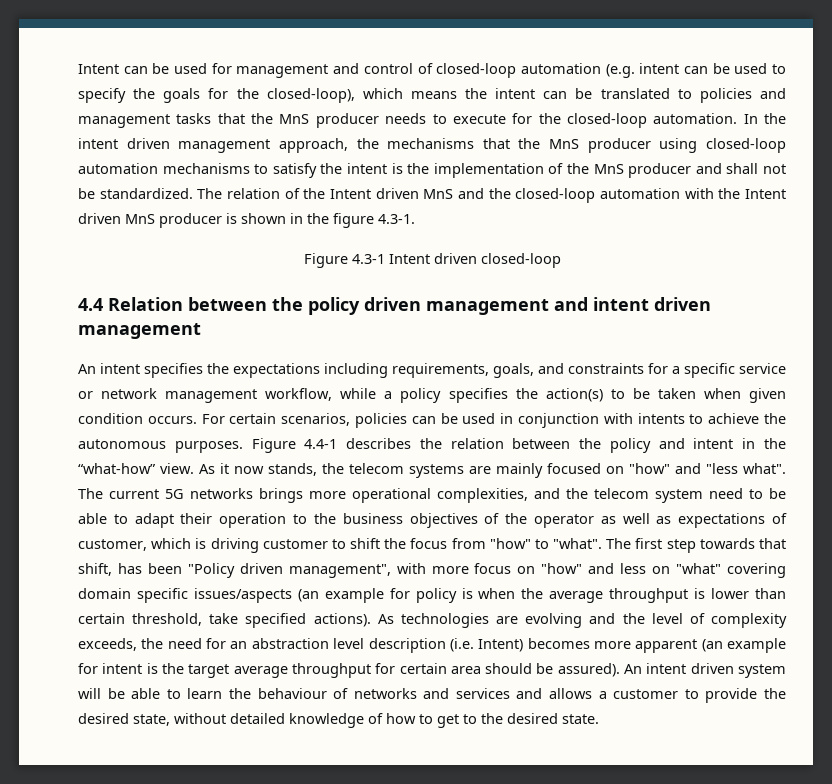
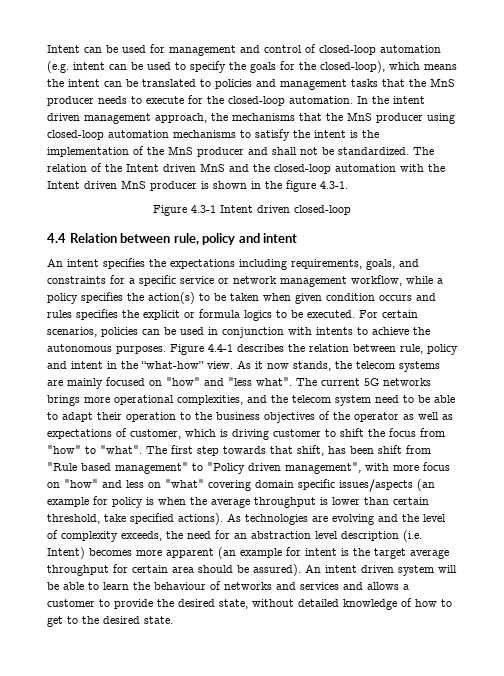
[272,297,711,315] [78,323,201,339] the policy driven management and intent driven management -> [173,233,298,245] rule, policy and intent
[147,416,197,424] occurs. -> [379,293,436,301] [47,309,355,321] occurs and rules specifies the explicit or formula logics to be executed.
[579,438,602,449] the -> [400,344,423,354] rule,
(182, 568) none -> [378,445,431,454] [47,462,203,474] shift from "Rule based management" to

